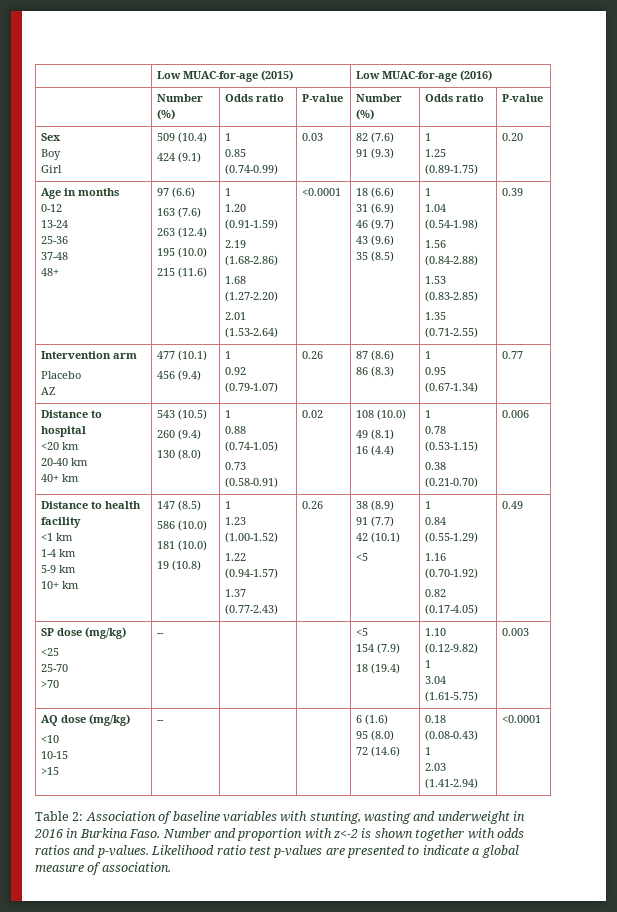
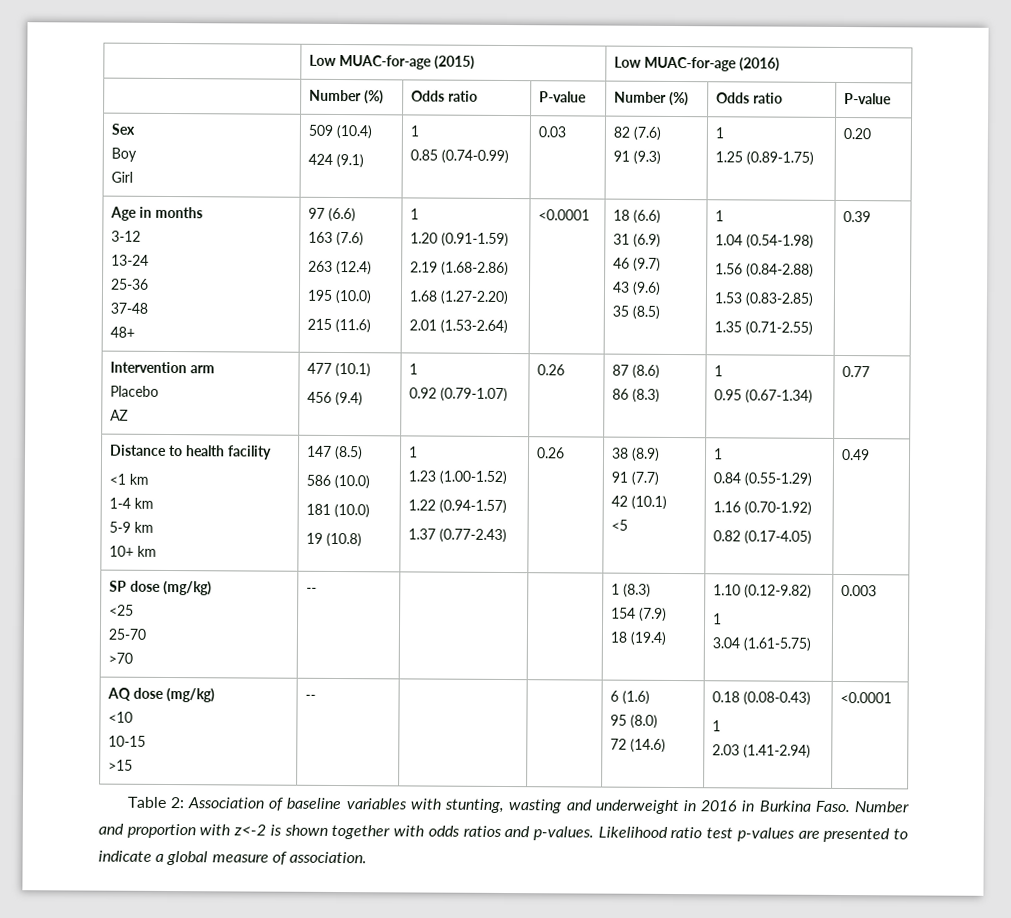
[40,204,62,212] 0-12 -> [110,230,141,242] 3-12
[40,410,102,418] [40,426,86,437] [40,442,79,450] [40,458,88,466] [40,474,79,482] [156,409,207,420] [156,429,201,440] [156,449,201,460] [224,410,231,418] [224,426,246,434] [224,441,278,452] [224,462,246,470] [224,477,278,488] [301,410,323,418] [355,409,406,420] [355,429,394,440] [355,445,394,456] [424,410,431,418] [424,426,446,434] [424,441,478,452] [424,462,446,470] [424,477,478,488] [501,410,529,418] // Distance to hospital // <20 km // 20-40 km // 40+ km | 543 (10.5) // 260 (9.4) // 130 (8.0) | 1 // 0.88 (0.74-1.05) // 0.73 (0.58-0.91) | 0.02 | 108 (10.0) // 49 (8.1) // 16 (4.4) | 1 // 0.78 (0.53-1.15) // 0.38 (0.21-0.70) | 0.006 -> (870, 371) none
[355,628,368,636] <5 -> [610,583,651,598] 1 (8.3)

